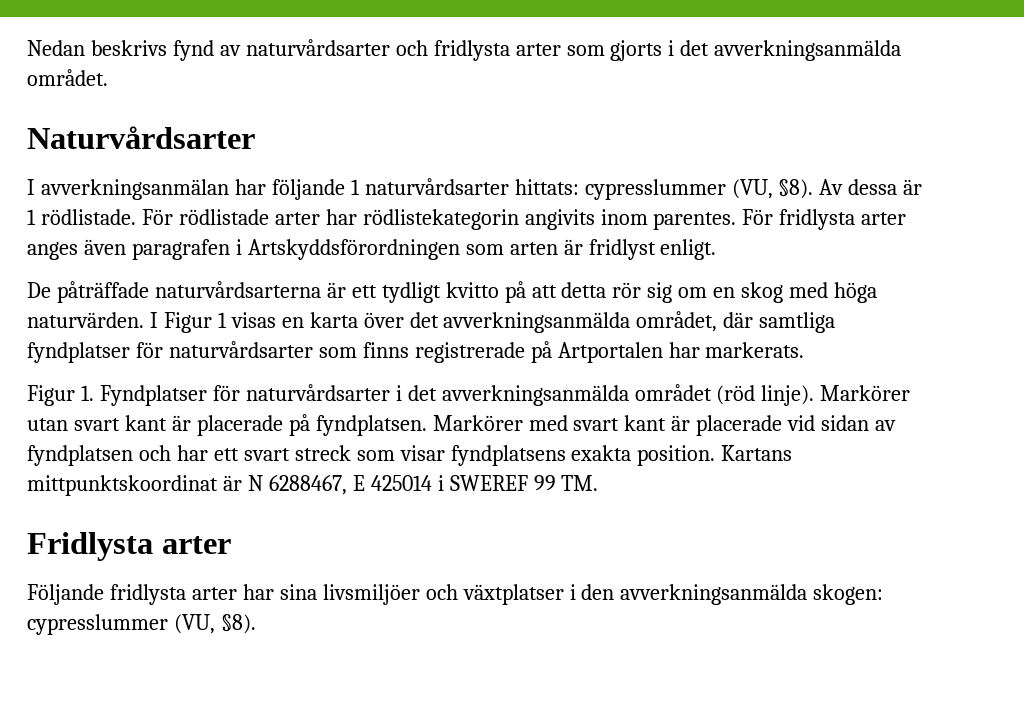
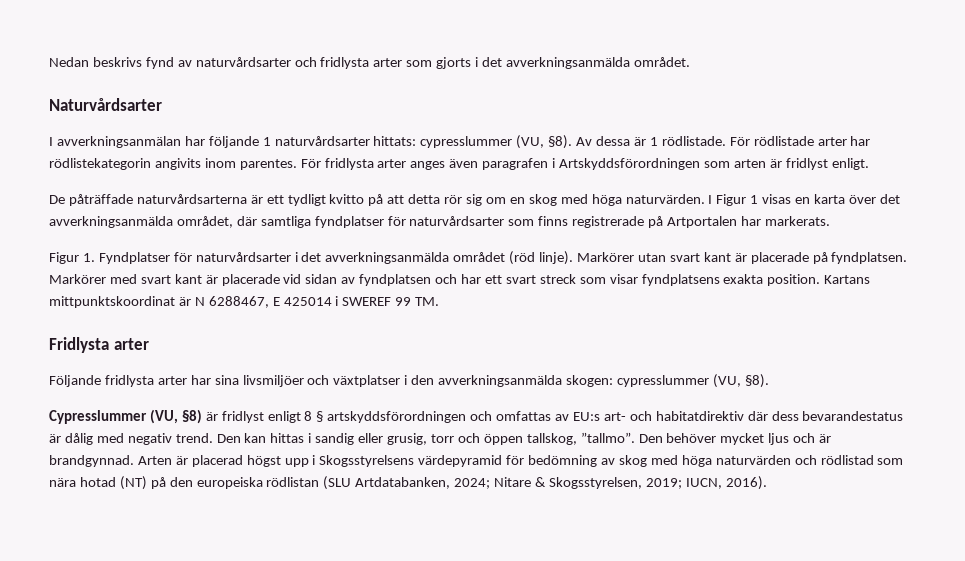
(256, 624) none -> [49,409,904,424] [49,432,832,445] [49,455,904,467] [49,476,767,490] // Cypresslummer (VU, §8) är fridlyst enligt 8 § artskyddsförordningen och omfattas av EU:s art- och habitatdirektiv där dess bevarandestatus är dålig med negativ trend. Den kan hittas i sandig eller grusig, torr och öppen tallskog, ”tallmo”. Den behöver mycket ljus och är brandgynnad. Arten är placerad högst upp i Skogsstyrelsens värdepyramid för bedömning av skog med höga naturvärden och rödlistad som nära hotad (NT) på den europeiska rödlistan (SLU Artdatabanken, 2024; Nitare & Skogsstyrelsen, 2019; IUCN, 2016).

